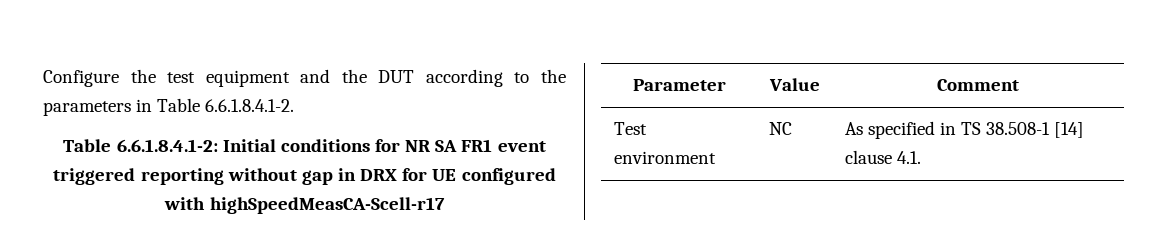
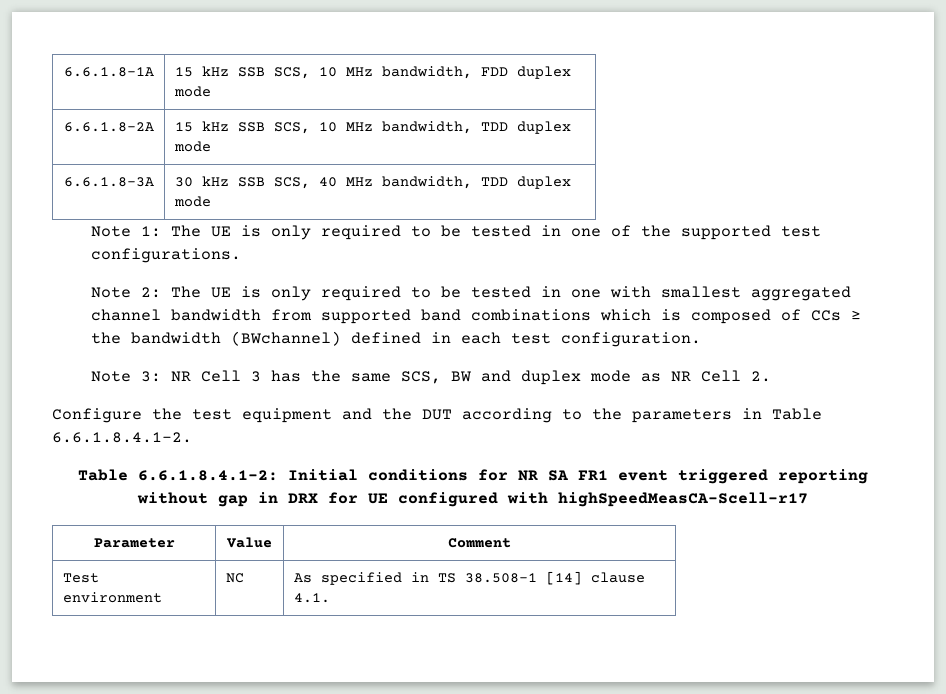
(43, 78) none -> [63,67,154,77] [174,66,571,79] [173,86,211,97] [63,122,154,132] [174,121,571,134] [173,141,211,152] [63,177,154,187] [174,176,571,189] [173,196,211,207] [91,225,822,240] [91,248,242,263] [91,286,852,301] [91,309,862,324] [91,331,702,347] [91,370,772,385] 6.6.1.8-1A | 15 kHz SSB SCS, 10 MHz bandwidth, FDD duplex mode // 6.6.1.8-2A | 15 kHz SSB SCS, 10 MHz bandwidth, TDD duplex mode // 6.6.1.8-3A | 30 kHz SSB SCS, 40 MHz bandwidth, TDD duplex mode // Note 1: The UE is only required to be tested in one of the supported test configurations. // Note 2: The UE is only required to be tested in one with smallest aggregated channel bandwidth from supported band combinations which is composed of CCs ≥ the bandwidth (BWchannel) defined in each test configuration. // Note 3: NR Cell 3 has the same SCS, BW and duplex mode as NR Cell 2. //

